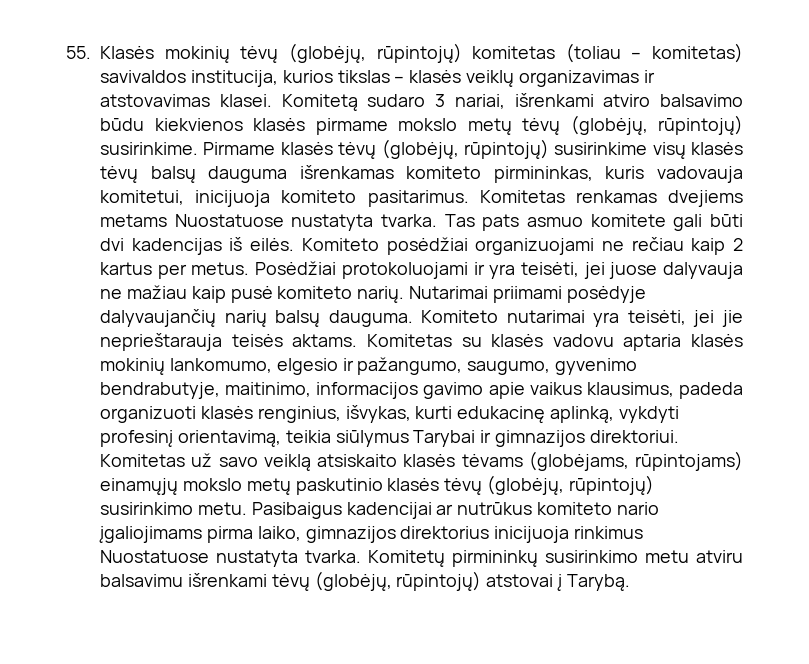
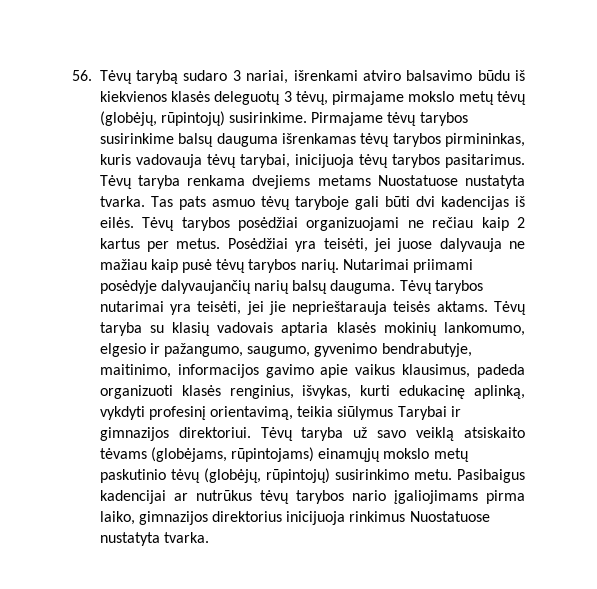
[66,43,743,63] [100,70,655,87] [100,94,358,111] 55. Klasės mokinių tėvų (globėjų, rūpintojų) komitetas (toliau – komitetas) savivaldos institucija, kurios tikslas – klasės veiklų organizavimas ir atstovavimas klasei. Komitetą -> [72,70,179,84] 56. Tėvų tarybą
(144, 124) none -> [514,70,525,81] iš
[315,118,388,135] pirmame -> [214,91,405,105] deleguotų 3 tėvų, pirmajame
[203,139,743,159] [100,166,138,183] Pirmame klasės tėvų (globėjų, rūpintojų) susirinkime visų klasės tėvų -> [311,112,468,126] [99,133,174,144] Pirmajame tėvų tarybos susirinkime
[406,166,482,179] komiteto -> [360,133,441,147] tėvų tarybos
[100,190,657,207] komitetui, inicijuoja komiteto pasitarimus. Komitetas renkamas -> [206,154,525,168] [99,175,246,189] tėvų tarybai, inicijuoja tėvų tarybos pasitarimus. Tėvų taryba renkama
[590,214,666,227] komitete -> [260,196,349,210] tėvų taryboje
[301,238,379,251] Komiteto -> [142,217,230,231] Tėvų tarybos
[341,262,485,279] protokoluojami ir -> (288, 243) none
[277,286,353,299] komiteto -> [216,259,297,273] tėvų tarybos
[421,310,499,323] Komiteto -> [399,280,483,294] Tėvų tarybos
[366,334,614,347] Komitetas su klasės vadovu -> [494,301,526,315] [99,322,274,336] Tėvų taryba su klasių vadovais
[100,454,185,467] Komitetas -> [260,427,344,441] Tėvų taryba
[403,454,456,467] klasės -> (526, 432) none
[387,478,440,491] klasės -> (166, 476) none
[537,502,613,515] komiteto -> [259,490,344,504] tėvų tarybos
[368,550,743,567] [100,571,631,591] Komitetų pirmininkų susirinkimo metu atviru balsavimu išrenkami tėvų (globėjų, rūpintojų) atstovai į Tarybą. -> (209, 537) none

